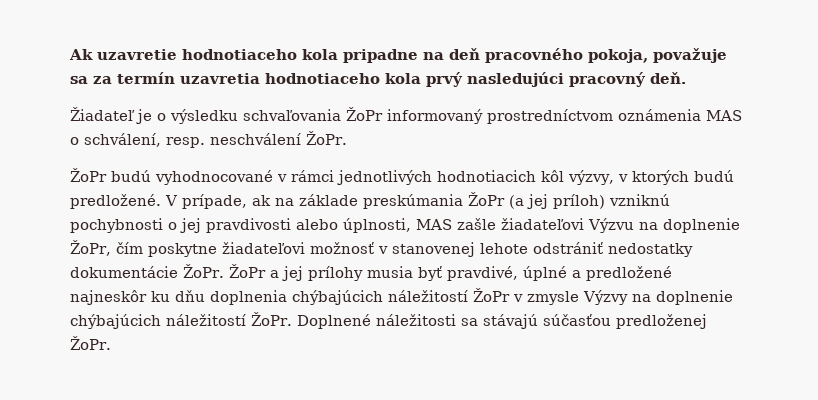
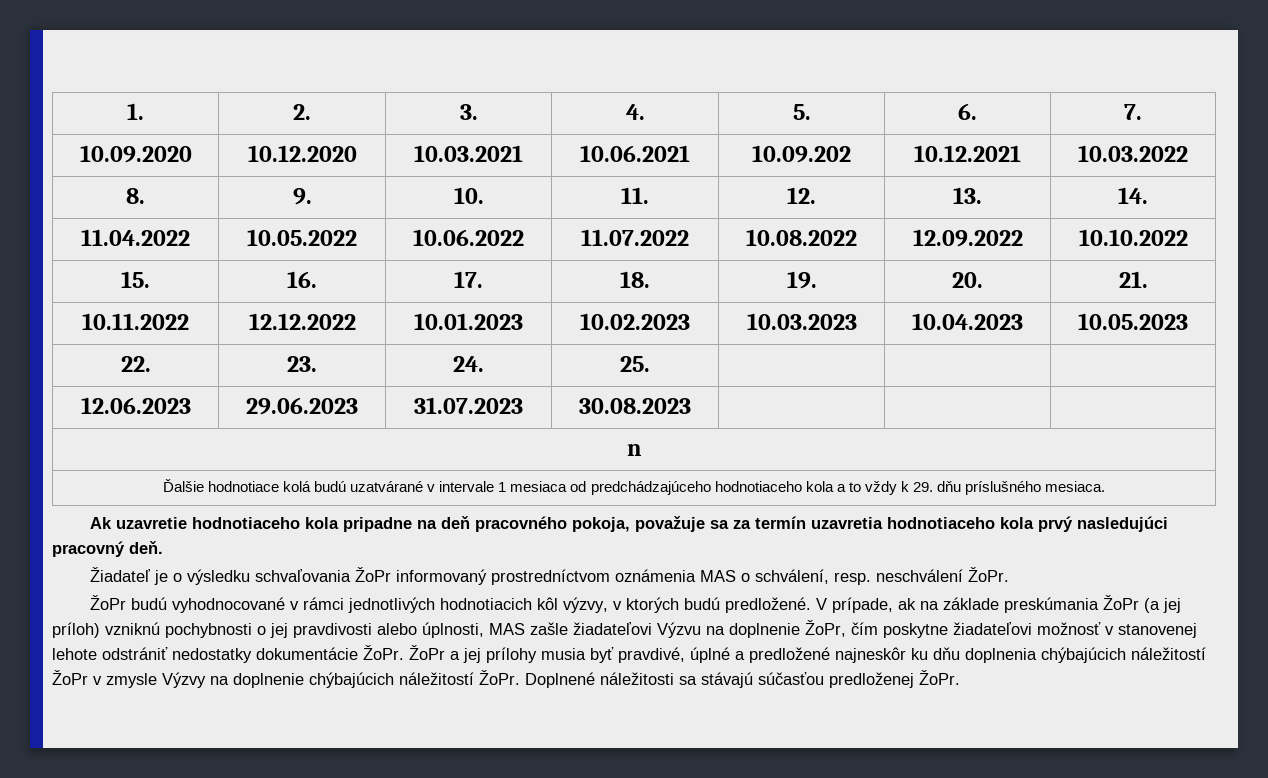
(69, 54) none -> [127,103,144,120] [293,104,311,120] [459,104,478,120] [625,104,645,120] [792,104,811,120] [958,103,977,120] [1124,104,1142,120] [79,145,192,163] [247,145,357,162] [414,145,523,162] [580,145,690,162] [752,145,851,163] [914,145,1021,162] [1078,145,1188,162] [126,188,145,204] [292,188,312,205] [453,187,484,204] [621,187,649,204] [787,187,816,204] [953,187,982,204] [1118,187,1148,204] [81,229,190,246] [247,229,357,246] [413,229,524,246] [581,229,689,246] [746,229,857,246] [912,229,1023,247] [1078,229,1188,246] [121,271,150,288] [287,271,317,288] [454,271,484,288] [620,271,650,288] [786,271,817,289] [952,272,983,288] [1118,271,1148,288] [82,313,189,330] [248,313,356,330] [414,313,523,330] [580,313,690,330] [746,313,857,330] [912,313,1023,330] [1078,313,1188,330] [120,356,151,372] [287,356,317,372] [453,356,485,372] [620,356,650,372] [80,397,191,414] [246,397,358,415] [414,397,523,414] [579,398,691,414] [626,444,642,456] [163,479,1105,495] 1. | 2. | 3. | 4. | 5. | 6. | 7. // 10.09.2020 | 10.12.2020 | 10.03.2021 | 10.06.2021 | 10.09.202 | 10.12.2021 | 10.03.2022 // 8. | 9. | 10. | 11. | 12. | 13. | 14. // 11.04.2022 | 10.05.2022 | 10.06.2022 | 11.07.2022 | 10.08.2022 | 12.09.2022 | 10.10.2022 // 15. | 16. | 17. | 18. | 19. | 20. | 21. // 10.11.2022 | 12.12.2022 | 10.01.2023 | 10.02.2023 | 10.03.2023 | 10.04.2023 | 10.05.2023 // 22. | 23. | 24. | 25. | | | // 12.06.2023 | 29.06.2023 | 31.07.2023 | 30.08.2023 | | | // n // Ďalšie hodnotiace kolá budú uzatvárané v intervale 1 mesiaca od predchádzajúceho hodnotiaceho kola a to vždy k 29. dňu príslušného mesiaca. //

